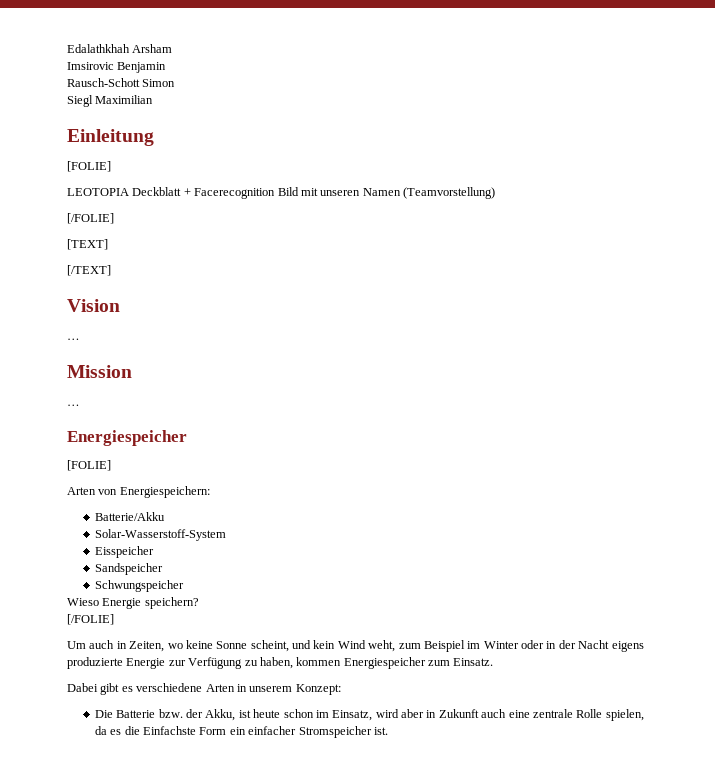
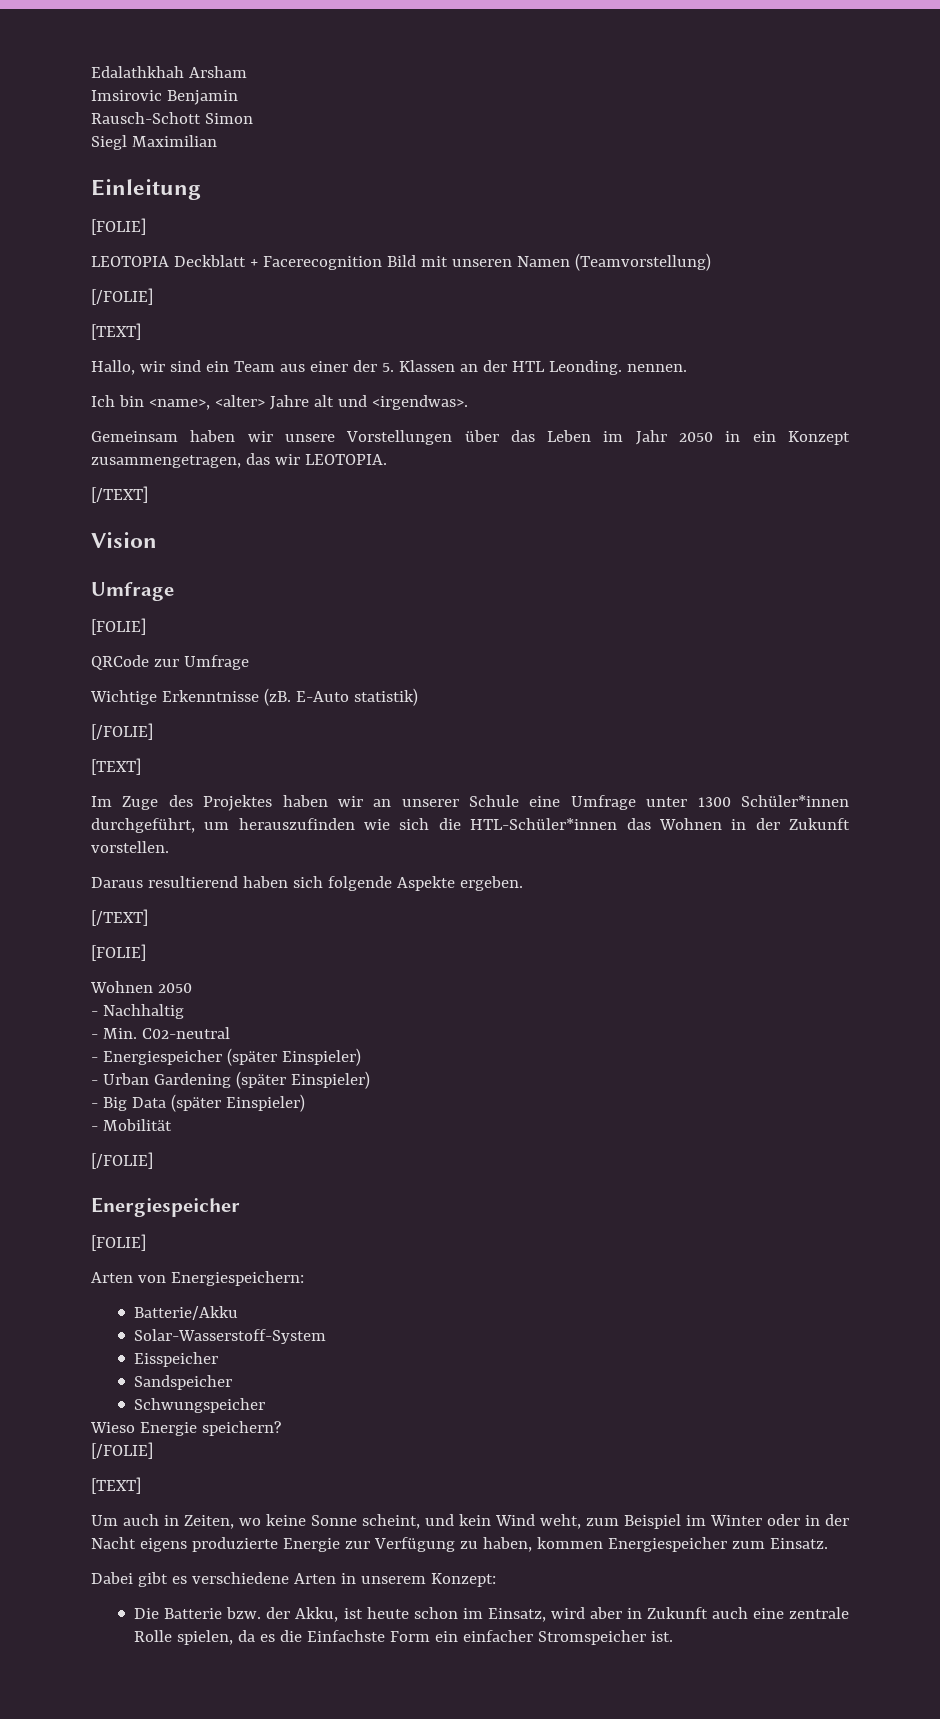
[67,265,111,276] [67,299,120,312] [67,338,80,340] [67,365,132,378] [67,404,80,406] [/TEXT] // Vision // … // Mission // … -> [91,360,687,375] [91,395,468,410] [91,430,850,445] [91,453,387,468] [91,486,148,503] [91,532,157,548] [91,582,174,601] [91,618,146,635] [91,655,249,670] [90,688,418,706] [91,723,153,740] [91,758,141,775] [91,795,850,811] [91,818,851,833] [91,841,169,853] [91,876,523,891] [91,909,148,926] [91,944,146,961] [90,981,192,993] [91,1004,184,1019] [91,1027,230,1039] [91,1048,361,1066] [91,1071,370,1089] [91,1094,305,1112] [91,1119,172,1131] [91,1152,153,1169] Hallo, wir sind ein Team aus einer der 5. Klassen an der HTL Leonding. nennen. // Ich bin <name>, <alter> Jahre alt und <irgendwas>. // Gemeinsam haben wir unsere Vorstellungen über das Leben im Jahr 2050 in ein Konzept zusammengetragen, das wir LEOTOPIA. // [/TEXT] // Vision // Umfrage // [FOLIE] // QRCode zur Umfrage // Wichtige Erkenntnisse (zB. E-Auto statistik) // [/FOLIE] // [TEXT] // Im Zuge des Projektes haben wir an unserer Schule eine Umfrage unter 1300 Schüler*innen durchgeführt, um herauszufinden wie sich die HTL-Schüler*innen das Wohnen in der Zukunft vorstellen. // Daraus resultierend haben sich folgende Aspekte ergeben. // [/TEXT] // [FOLIE] // Wohnen 2050 // - Nachhaltig // - Min. C02-neutral // - Energiespeicher (später Einspieler) // - Urban Gardening (später Einspieler) // - Big Data (später Einspieler) // - Mobilität // [/FOLIE]
(114, 619) none -> [91,1477,141,1494] // [TEXT]

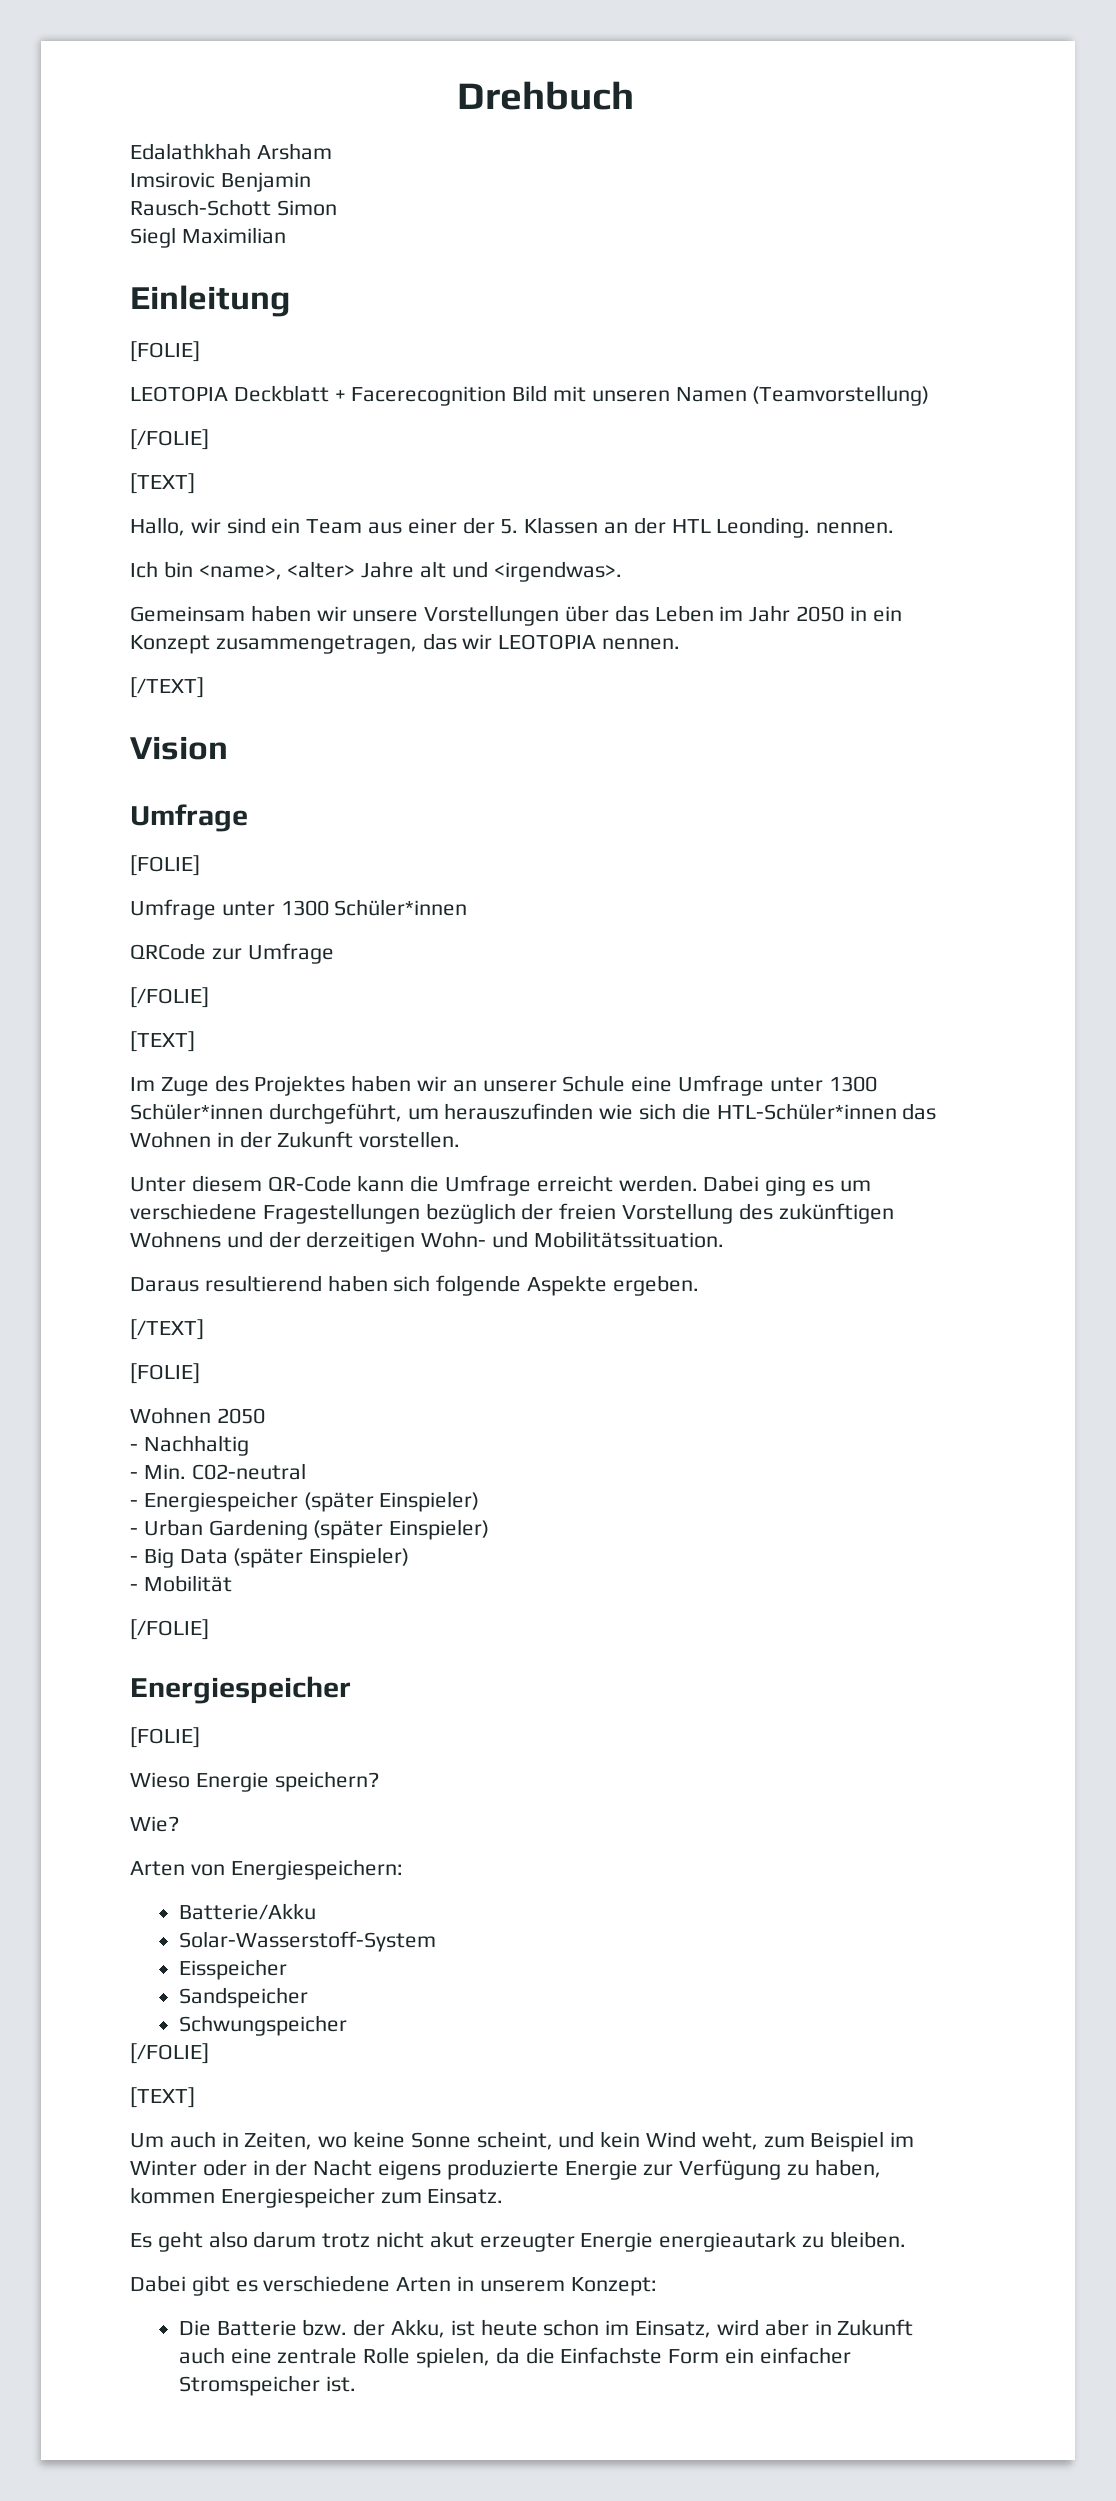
(91, 72) none -> [457,81,634,110] Drehbuch //
[304,454,387,465] LEOTOPIA. -> [498,634,681,650] LEOTOPIA nennen.
(146, 626) none -> [130,899,468,920] // Umfrage unter 1300 Schüler*innen
[90,688,418,706] // Wichtige Erkenntnisse (zB. E-Auto statistik) -> (334, 953) none
(169, 847) none -> [130,1175,871,1196] [130,1203,894,1224] [130,1231,724,1252] // Unter diesem QR-Code kann die Umfrage erreicht werden. Dabei ging es um verschiedene Fragestellungen bezüglich der freien Vorstellung des zukünftigen Wohnens und der derzeitigen Wohn- und Mobilitätssituation.
(146, 1242) none -> [130,1771,379,1792] [130,1816,179,1832] // Wieso Energie speichern? // Wie?
[90,1421,281,1436] // Wieso Energie speichern? -> (347, 2025) none
(828, 1543) none -> [130,2231,906,2252] // Es geht also darum trotz nicht akut erzeugter Energie energieautark zu bleiben.
[260,1634,276,1642] es -> (520, 2355) none

